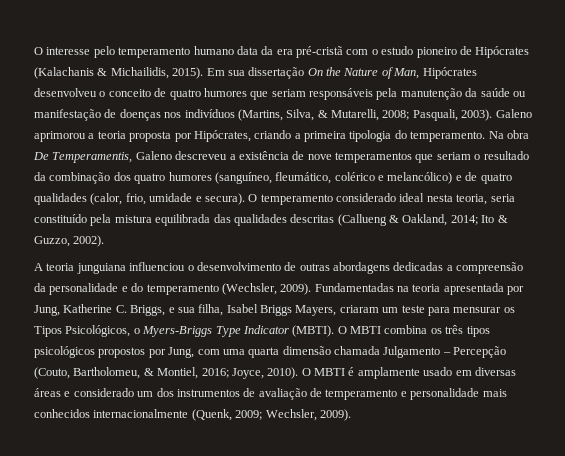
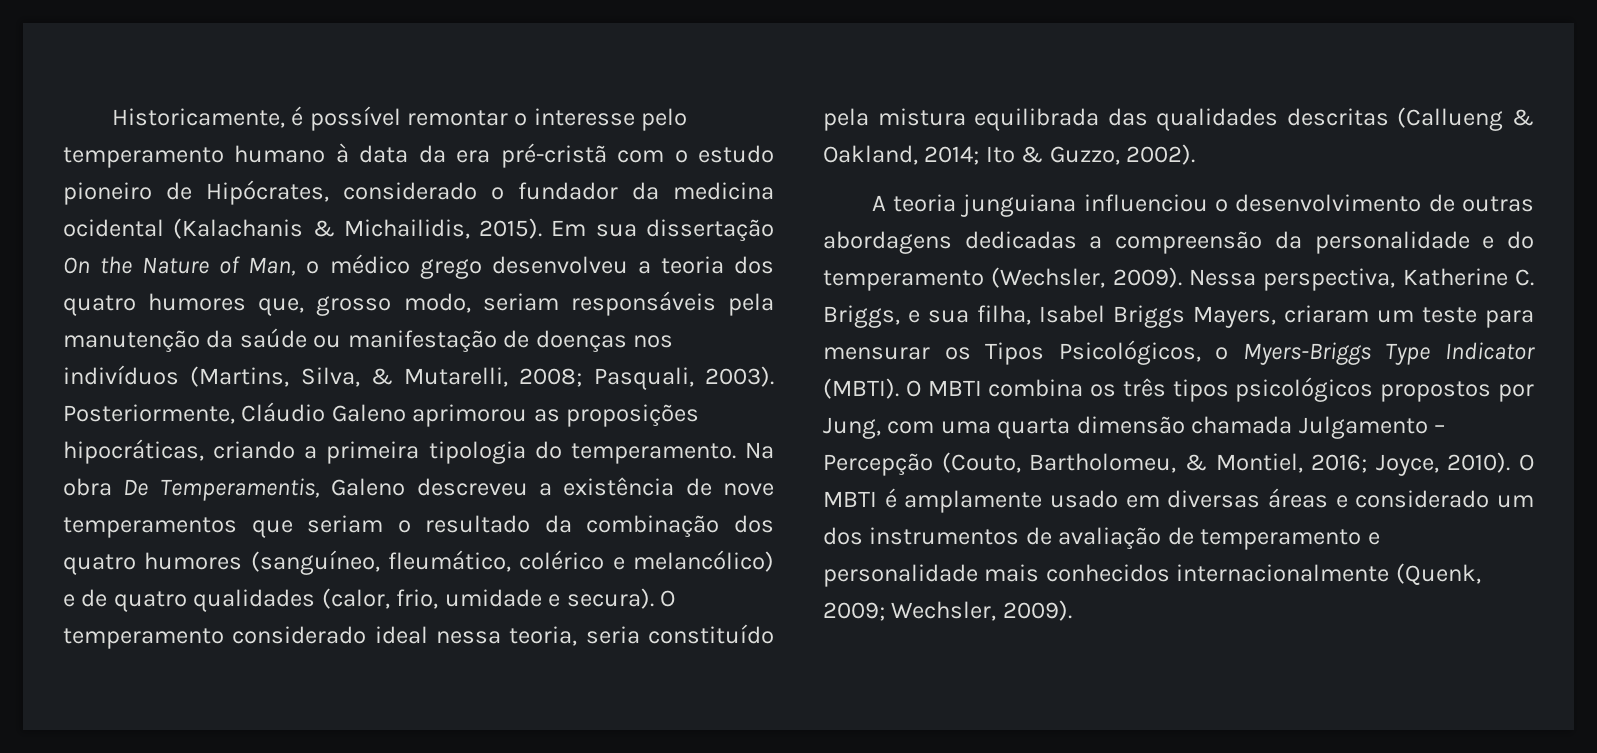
[34,47,43,55] O -> [111,106,528,131] Historicamente, é possível remontar o
(234, 50) none -> [335,143,349,163] à
[475,46,530,58] Hipócrates -> [206,180,774,205] [63,219,164,237] Hipócrates, considerado o fundador da medicina ocidental
[422,67,477,79] [34,88,269,100] Hipócrates desenvolveu o conceito de quatro humores que -> [306,254,775,279] [63,293,471,316] o médico grego desenvolveu a teoria dos quatro humores que, grosso modo,
[495,109,532,118] [34,130,251,142] Galeno aprimorou a teoria proposta por Hipócrates, -> [63,402,700,427] [63,439,204,464] Posteriormente, Cláudio Galeno aprimorou as proposições hipocráticas,
[426,194,453,202] nesta -> [436,631,501,644] nessa
[314,283,525,295] [34,305,60,316] Fundamentadas na teoria apresentada por Jung, -> [1189,268,1396,291] Nessa perspectiva,

